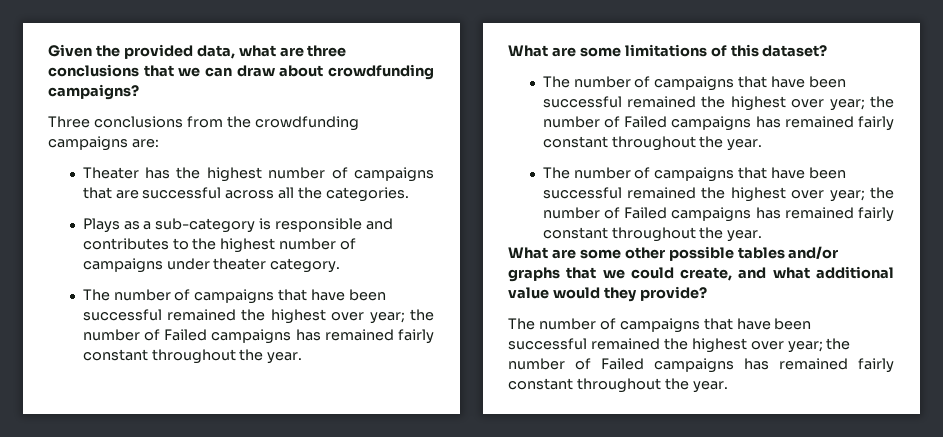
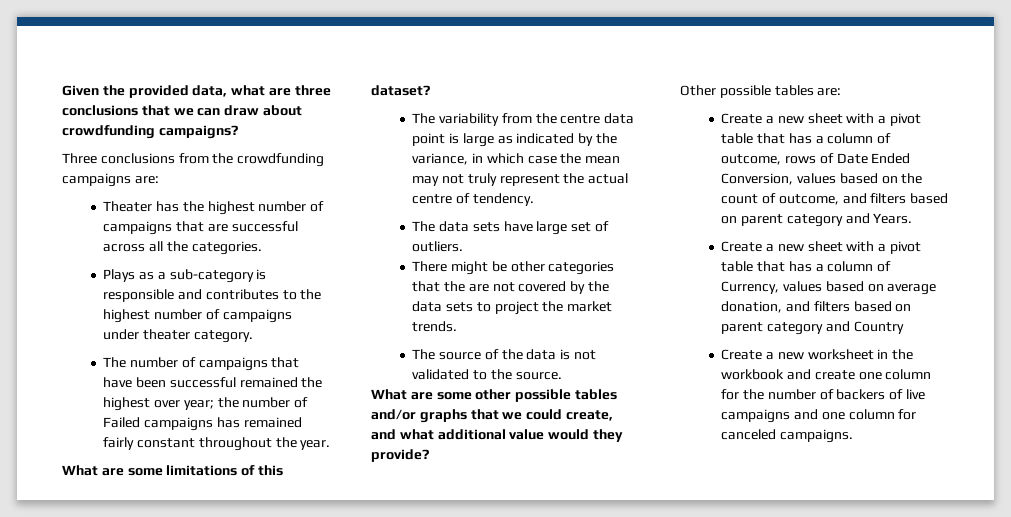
[573,76,847,91] [542,96,894,111] [542,116,894,131] [542,136,763,151] [542,167,847,182] [542,187,894,202] [542,207,894,222] [542,227,763,242] number of campaigns that have been successful remained the highest over year; the number of Failed campaigns has remained fairly constant throughout the year. // The number of campaigns that have been successful remained the highest over year; the number of Failed campaigns has remained fairly constant throughout the year. -> [439,113,635,126] [412,133,617,147] [412,153,621,165] [412,173,629,186] [412,193,534,206] [412,221,609,235] [412,241,464,252] [412,261,615,275] [412,281,609,294] [412,301,613,315] [412,321,458,332] [412,349,596,360] [412,369,562,380] variability from the centre data point is large as indicated by the variance, in which case the mean may not truly represent the actual centre of tendency. // The data sets have large set of outliers. // There might be other categories that the are not covered by the data sets to project the market trends. // The source of the data is not validated to the source.
[508,318,812,333] [508,338,851,353] [508,358,894,373] [508,378,728,393] The number of campaigns that have been successful remained the highest over year; the number of Failed campaigns has remained fairly constant throughout the year. -> [680,85,842,98] [721,113,921,126] [721,133,892,144] [721,153,911,165] [721,173,923,185] [721,193,949,205] [721,213,913,227] [721,241,921,254] [721,261,892,272] [721,281,937,295] [721,301,912,313] [721,321,904,335] [721,349,914,360] [721,369,932,380] [721,389,925,400] [721,409,917,423] [721,429,854,443] Other possible tables are: // Create a new sheet with a pivot table that has a column of outcome, rows of Date Ended Conversion, values based on the count of outcome, and filters based on parent category and Years. // Create a new sheet with a pivot table that has a column of Currency, values based on average donation, and filters based on parent category and Country // Create a new worksheet in the workbook and create one column for the number of backers of live campaigns and one column for canceled campaigns.

